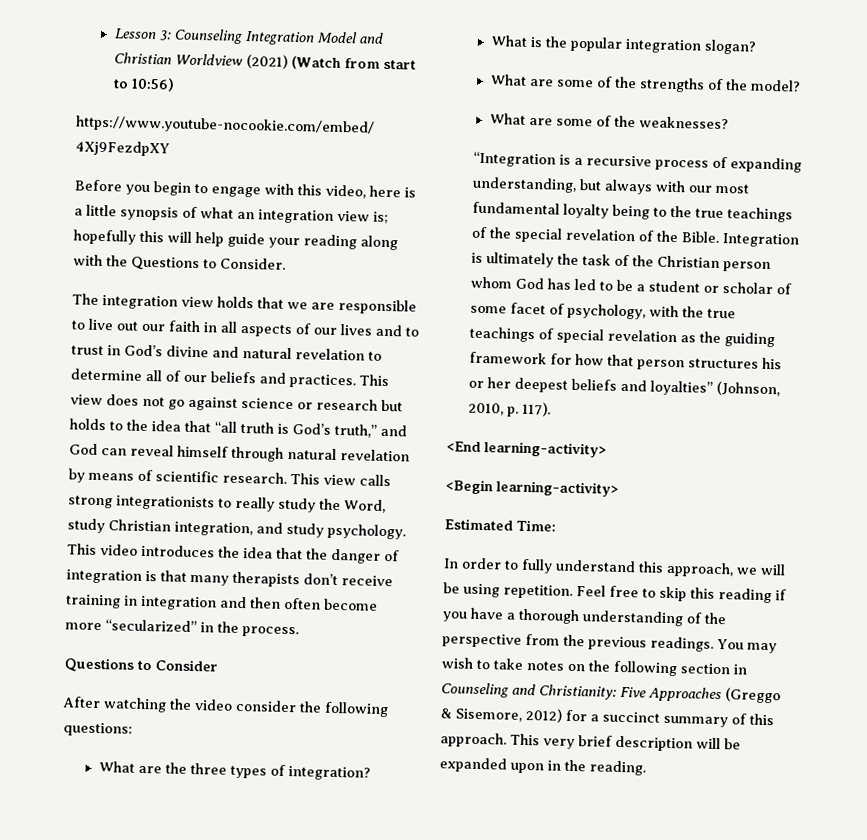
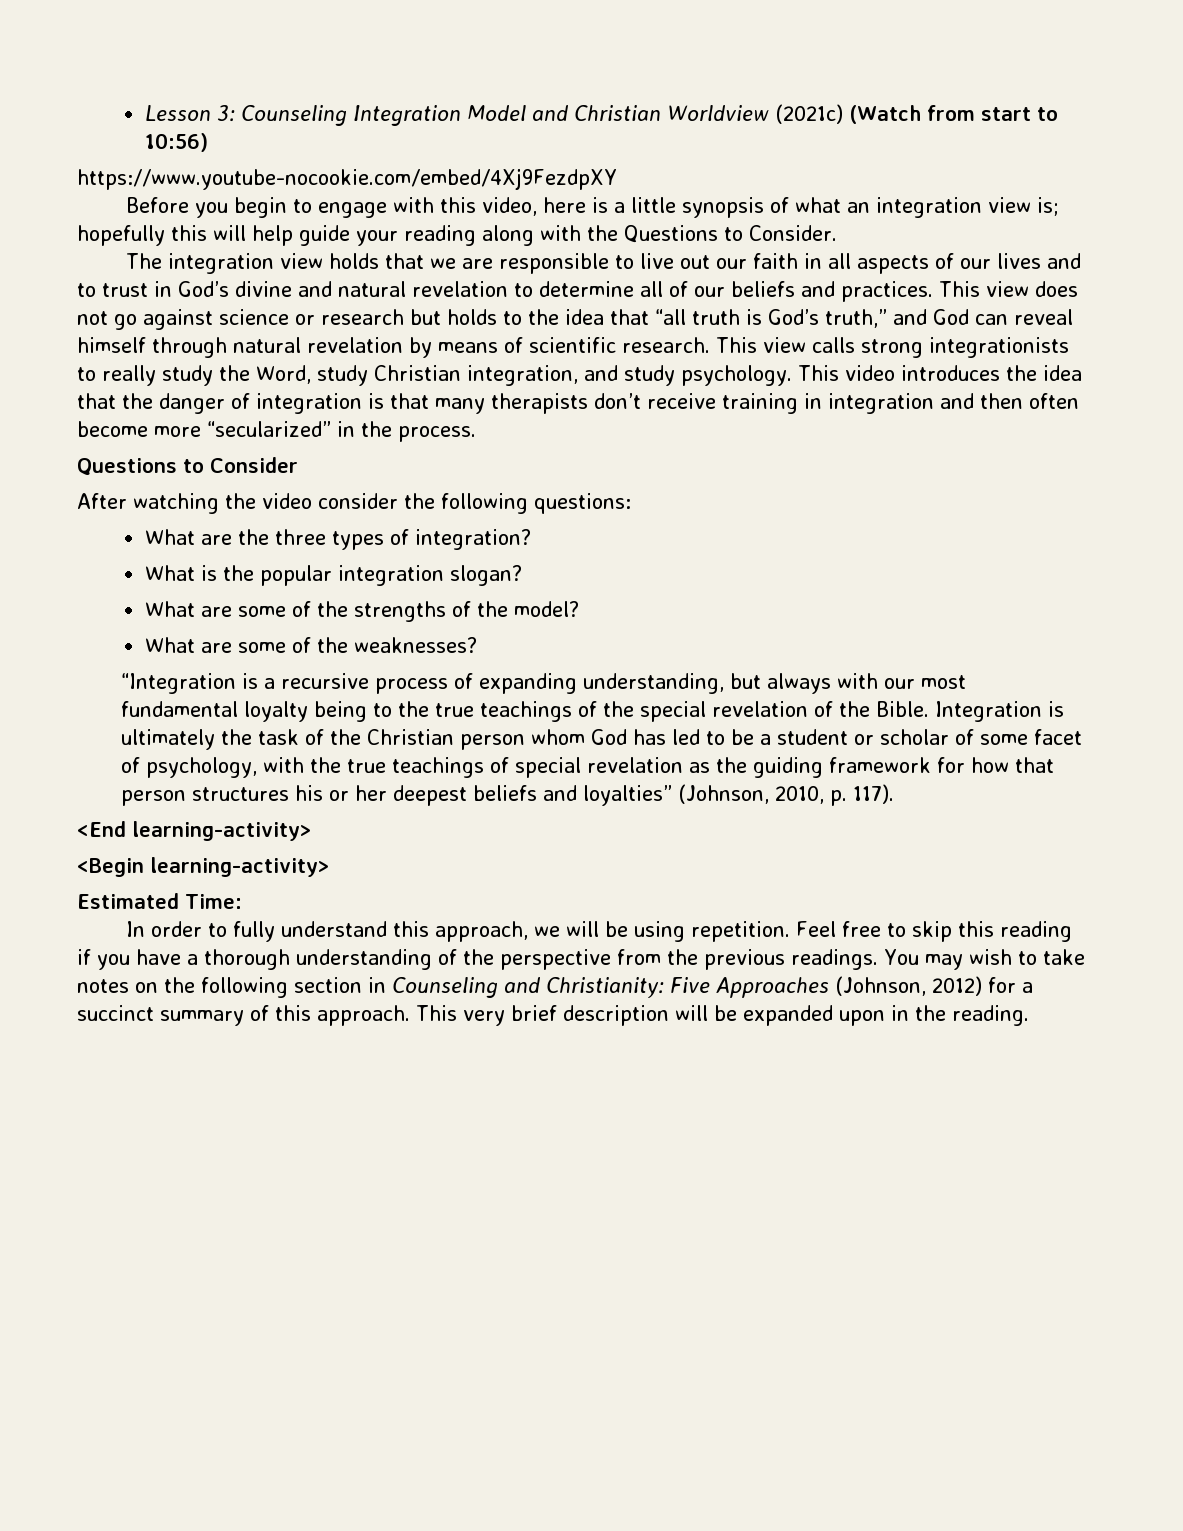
[245,53,288,69] (2021) -> [775,104,844,124] (2021c)
[725,687,781,704] [440,708,522,722] (Greggo & Sisemore, -> [835,976,926,996] (Johnson,

